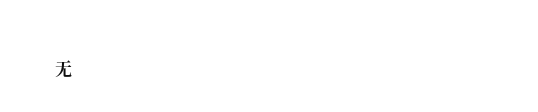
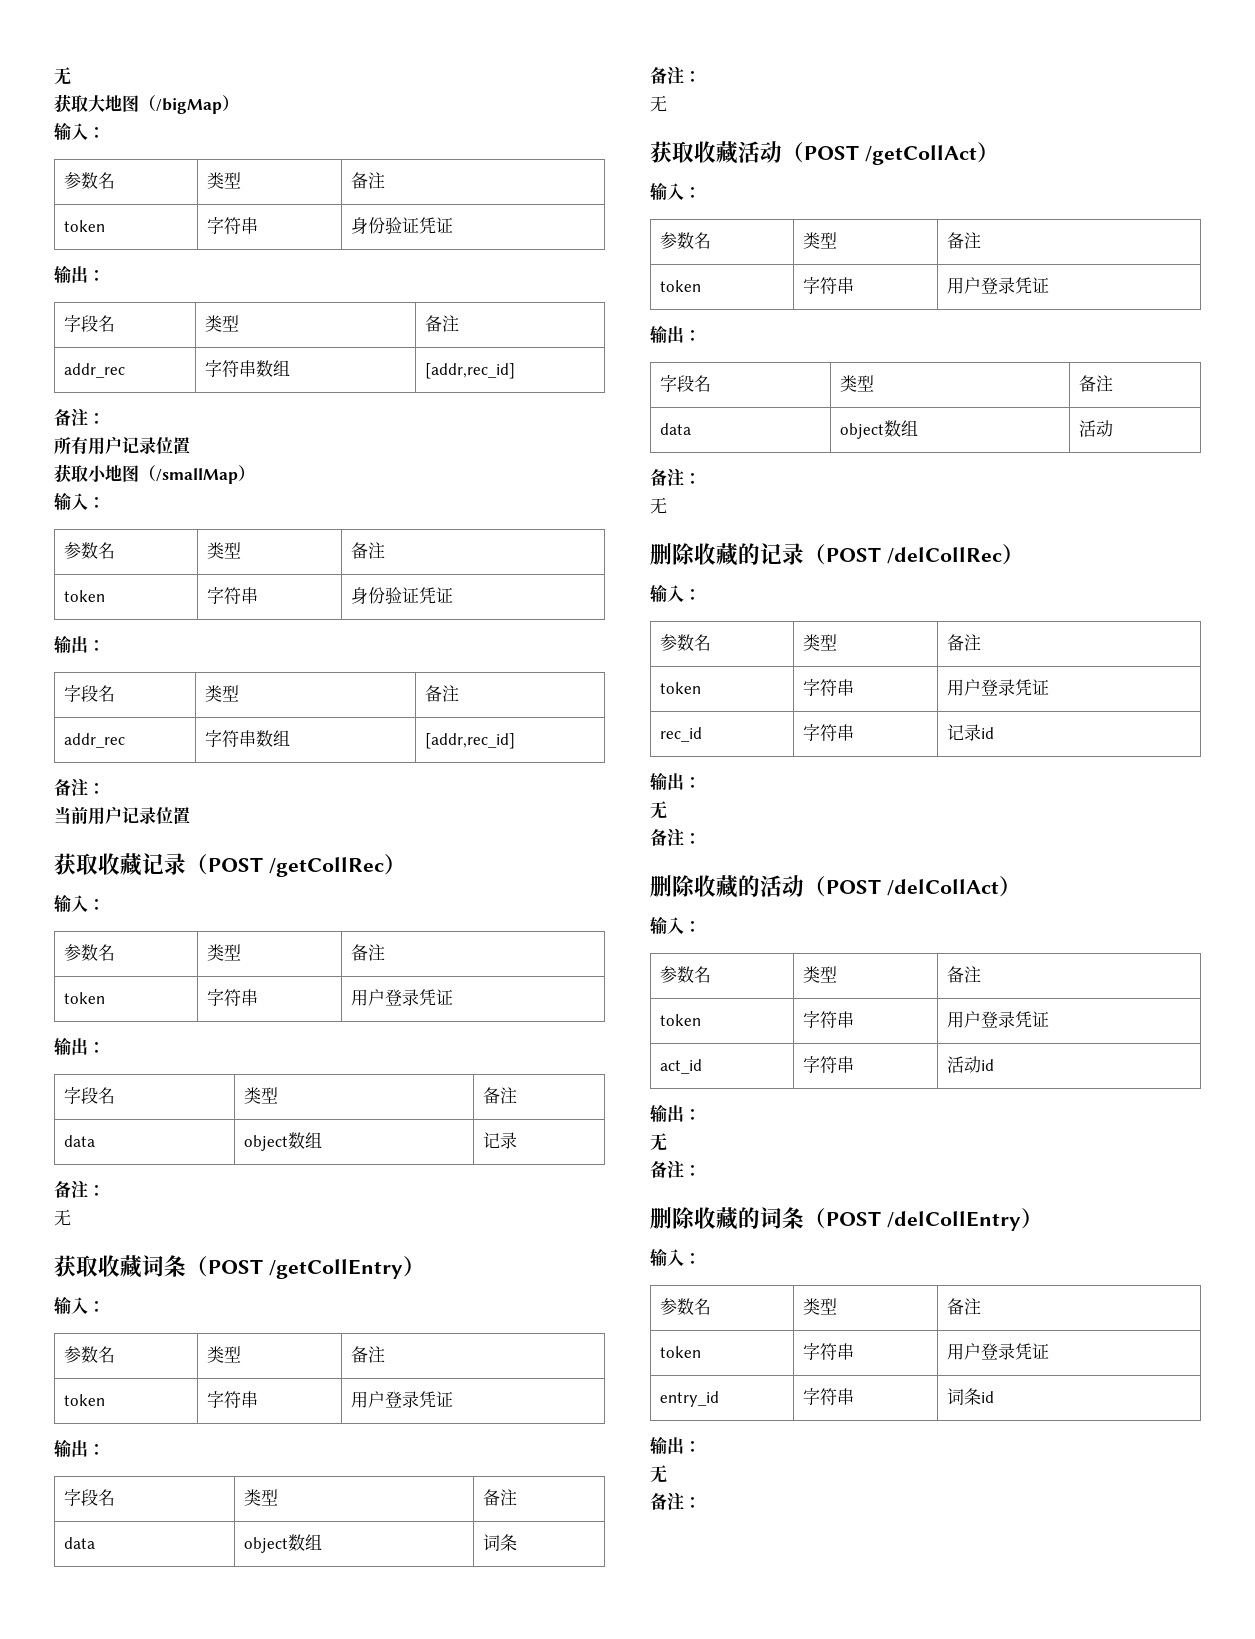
[55,60,72,78] 无 -> [54,67,71,85] [54,94,239,114] [54,122,105,140] [63,172,115,189] [206,172,241,189] [350,172,385,189] [63,220,105,232] [206,217,258,234] [350,217,453,234] [54,265,105,283] [63,315,115,332] [204,315,239,332] [424,315,459,332] [63,363,125,378] [204,360,290,377] [424,363,515,379] [54,408,105,426] [54,436,190,455] [54,464,255,484] [54,492,105,510] [63,542,115,559] [206,542,241,559] [350,542,385,559] [63,590,105,602] [206,587,258,604] [350,587,453,604] [54,635,105,653] [63,685,115,702] [204,685,239,702] [424,685,459,702] [63,733,125,748] [204,730,290,747] [424,733,515,749] [54,778,105,796] [54,806,190,825] [54,853,406,877] [54,894,105,912] [63,944,115,961] [206,944,241,961] [350,944,385,961] [63,992,105,1004] [206,989,258,1006] [350,989,453,1006] [54,1037,105,1055] [63,1087,115,1104] [243,1087,278,1104] [482,1087,517,1104] [63,1135,95,1147] [243,1132,322,1151] [482,1132,517,1149] [54,1180,105,1198] [54,1209,71,1226] [54,1255,425,1279] [54,1296,105,1314] [63,1346,115,1363] [206,1346,241,1363] [350,1346,385,1363] [63,1394,105,1406] [206,1391,258,1408] [350,1391,453,1408] [54,1439,105,1457] [63,1489,115,1506] [243,1489,278,1506] [482,1489,517,1506] [63,1537,95,1549] [243,1534,322,1553] [482,1534,517,1551] [650,66,701,84] [650,95,667,112] [650,141,999,165] [650,182,701,200] [659,232,711,249] [802,232,837,249] [946,232,981,249] [659,280,701,292] [802,277,854,294] [946,277,1049,294] [650,325,701,343] [659,375,711,392] [839,375,874,392] [1078,375,1113,392] [659,423,691,435] [839,420,918,439] [1078,420,1113,437] [650,468,701,486] [650,497,667,514] [650,543,1024,566] [650,584,701,602] [659,634,711,651] [802,634,837,651] [946,634,981,651] [659,682,701,694] [802,679,854,696] [946,679,1049,696] [659,727,702,742] [802,724,854,741] [946,724,994,741] [650,772,701,790] [650,801,667,819] [650,828,701,846] [650,875,1021,898] [650,916,701,934] [659,966,711,983] [802,966,837,983] [946,966,981,983] [659,1014,701,1026] [802,1011,854,1028] [946,1011,1049,1028] [659,1059,702,1074] [802,1056,854,1073] [946,1056,994,1073] [650,1104,701,1122] [650,1133,667,1151] [650,1160,701,1178] [650,1207,1043,1231] [650,1248,701,1266] [659,1298,711,1315] [802,1298,837,1315] [946,1298,981,1315] [659,1346,701,1358] [802,1343,854,1360] [946,1343,1049,1360] [659,1391,719,1407] [802,1388,854,1405] [946,1388,994,1405] [650,1436,701,1454] [650,1465,667,1483] [650,1492,701,1510] 无 // 获取大地图（/bigMap） // 输入： // 参数名 | 类型 | 备注 // token | 字符串 | 身份验证凭证 // 输出： // 字段名 | 类型 | 备注 // addr_rec | 字符串数组 | [addr,rec_id] // 备注： // 所有用户记录位置 // 获取小地图（/smallMap） // 输入： // 参数名 | 类型 | 备注 // token | 字符串 | 身份验证凭证 // 输出： // 字段名 | 类型 | 备注 // addr_rec | 字符串数组 | [addr,rec_id] // 备注： // 当前用户记录位置 // 获取收藏记录（POST /getCollRec） // 输入： // 参数名 | 类型 | 备注 // token | 字符串 | 用户登录凭证 // 输出： // 字段名 | 类型 | 备注 // data | object数组 | 记录 // 备注： // 无 // 获取收藏词条（POST /getCollEntry） // 输入： // 参数名 | 类型 | 备注 // token | 字符串 | 用户登录凭证 // 输出： // 字段名 | 类型 | 备注 // data | object数组 | 词条 // 备注： // 无 // 获取收藏活动（POST /getCollAct） // 输入： // 参数名 | 类型 | 备注 // token | 字符串 | 用户登录凭证 // 输出： // 字段名 | 类型 | 备注 // data | object数组 | 活动 // 备注： // 无 // 删除收藏的记录（POST /delCollRec） // 输入： // 参数名 | 类型 | 备注 // token | 字符串 | 用户登录凭证 // rec_id | 字符串 | 记录id // 输出： // 无 // 备注： // 删除收藏的活动（POST /delCollAct） // 输入： // 参数名 | 类型 | 备注 // token | 字符串 | 用户登录凭证 // act_id | 字符串 | 活动id // 输出： // 无 // 备注： // 删除收藏的词条（POST /delCollEntry） // 输入： // 参数名 | 类型 | 备注 // token | 字符串 | 用户登录凭证 // entry_id | 字符串 | 词条id // 输出： // 无 // 备注：

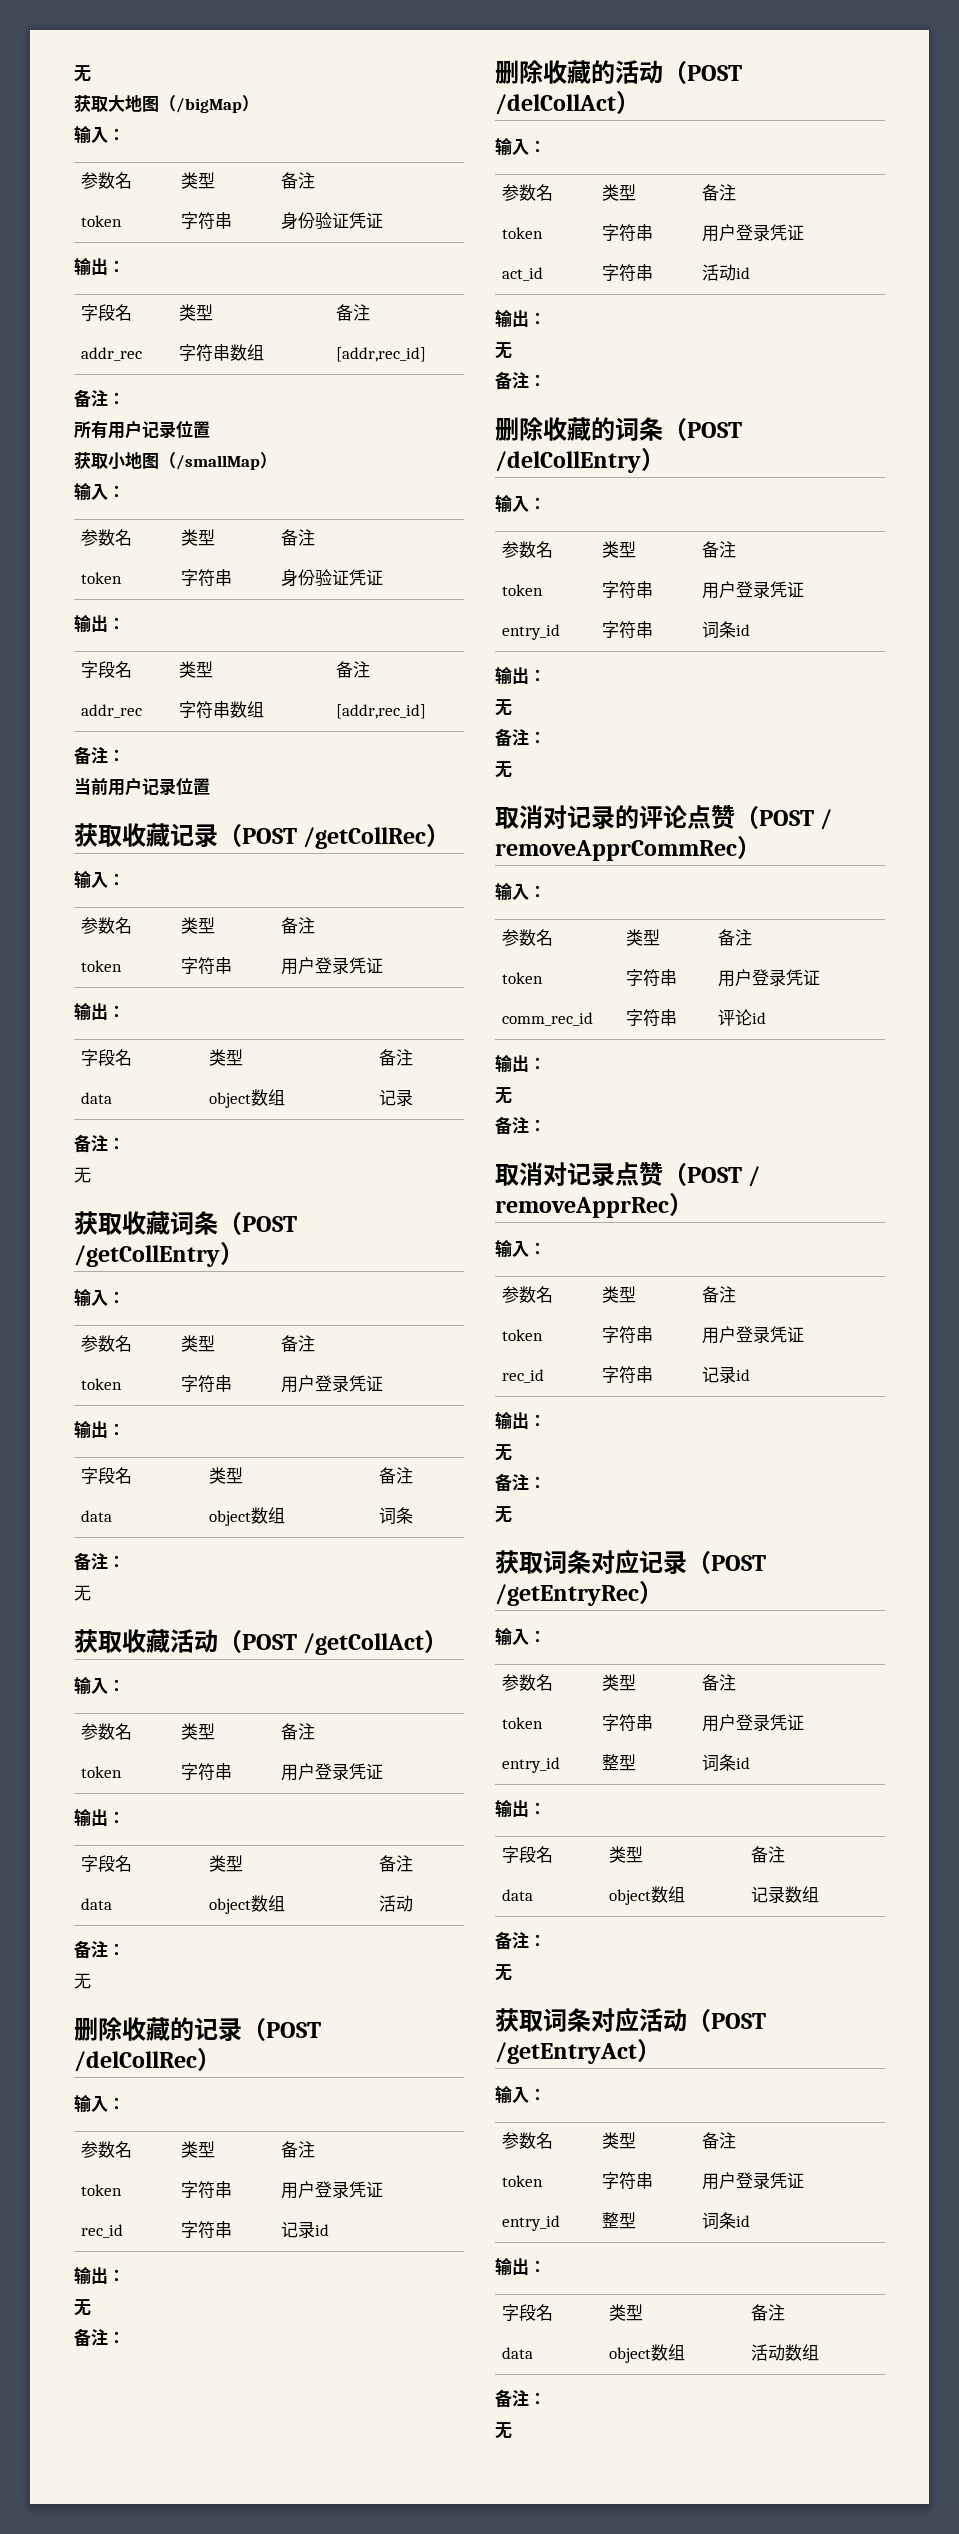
(701, 1502) none -> [495,761,512,778] [495,805,833,830] [495,835,761,861] [495,882,546,900] [502,929,554,946] [626,929,661,946] [718,929,753,946] [502,972,544,984] [626,969,678,987] [718,969,821,987] [502,1012,594,1026] [626,1009,678,1027] [718,1009,767,1026] [495,1054,546,1072] [495,1087,512,1104] [495,1116,546,1135] [495,1162,761,1187] [495,1192,693,1218] [495,1239,546,1257] [502,1286,554,1303] [602,1286,637,1303] [702,1286,737,1303] [502,1329,544,1341] [602,1326,654,1344] [702,1326,805,1344] [502,1369,545,1383] [602,1366,654,1384] [702,1366,751,1383] [495,1411,546,1429] [495,1444,512,1461] [495,1473,546,1492] [495,1506,512,1523] [495,1550,766,1575] [495,1580,663,1606] [495,1627,546,1645] [502,1674,554,1691] [602,1674,637,1691] [702,1674,737,1691] [502,1717,544,1729] [602,1714,654,1732] [702,1714,805,1732] [502,1757,561,1773] [602,1754,637,1771] [702,1754,751,1771] [495,1799,546,1817] [502,1846,554,1863] [609,1846,644,1863] [751,1846,786,1863] [502,1889,534,1901] [609,1886,686,1905] [751,1886,820,1903] [495,1931,546,1950] [495,1964,512,1981] [495,2008,766,2032] [495,2038,661,2064] [495,2085,546,2103] [502,2132,554,2149] [602,2132,637,2149] [702,2132,737,2149] [502,2175,544,2187] [602,2172,654,2190] [702,2172,805,2190] [502,2215,561,2231] [602,2212,637,2229] [702,2212,751,2229] [495,2257,546,2275] [502,2304,554,2321] [609,2304,644,2321] [751,2304,786,2321] [502,2347,534,2359] [609,2344,686,2363] [751,2344,820,2361] [495,2389,546,2408] [495,2422,512,2439] // 无 // 取消对记录的评论点赞（POST / removeApprCommRec） // 输入： // 参数名 | 类型 | 备注 // token | 字符串 | 用户登录凭证 // comm_rec_id | 字符串 | 评论id // 输出： // 无 // 备注： // 取消对记录点赞（POST / removeApprRec） // 输入： // 参数名 | 类型 | 备注 // token | 字符串 | 用户登录凭证 // rec_id | 字符串 | 记录id // 输出： // 无 // 备注： // 无 // 获取词条对应记录（POST /getEntryRec） // 输入： // 参数名 | 类型 | 备注 // token | 字符串 | 用户登录凭证 // entry_id | 整型 | 词条id // 输出： // 字段名 | 类型 | 备注 // data | object数组 | 记录数组 // 备注： // 无 // 获取词条对应活动（POST /getEntryAct） // 输入： // 参数名 | 类型 | 备注 // token | 字符串 | 用户登录凭证 // entry_id | 整型 | 词条id // 输出： // 字段名 | 类型 | 备注 // data | object数组 | 活动数组 // 备注： // 无

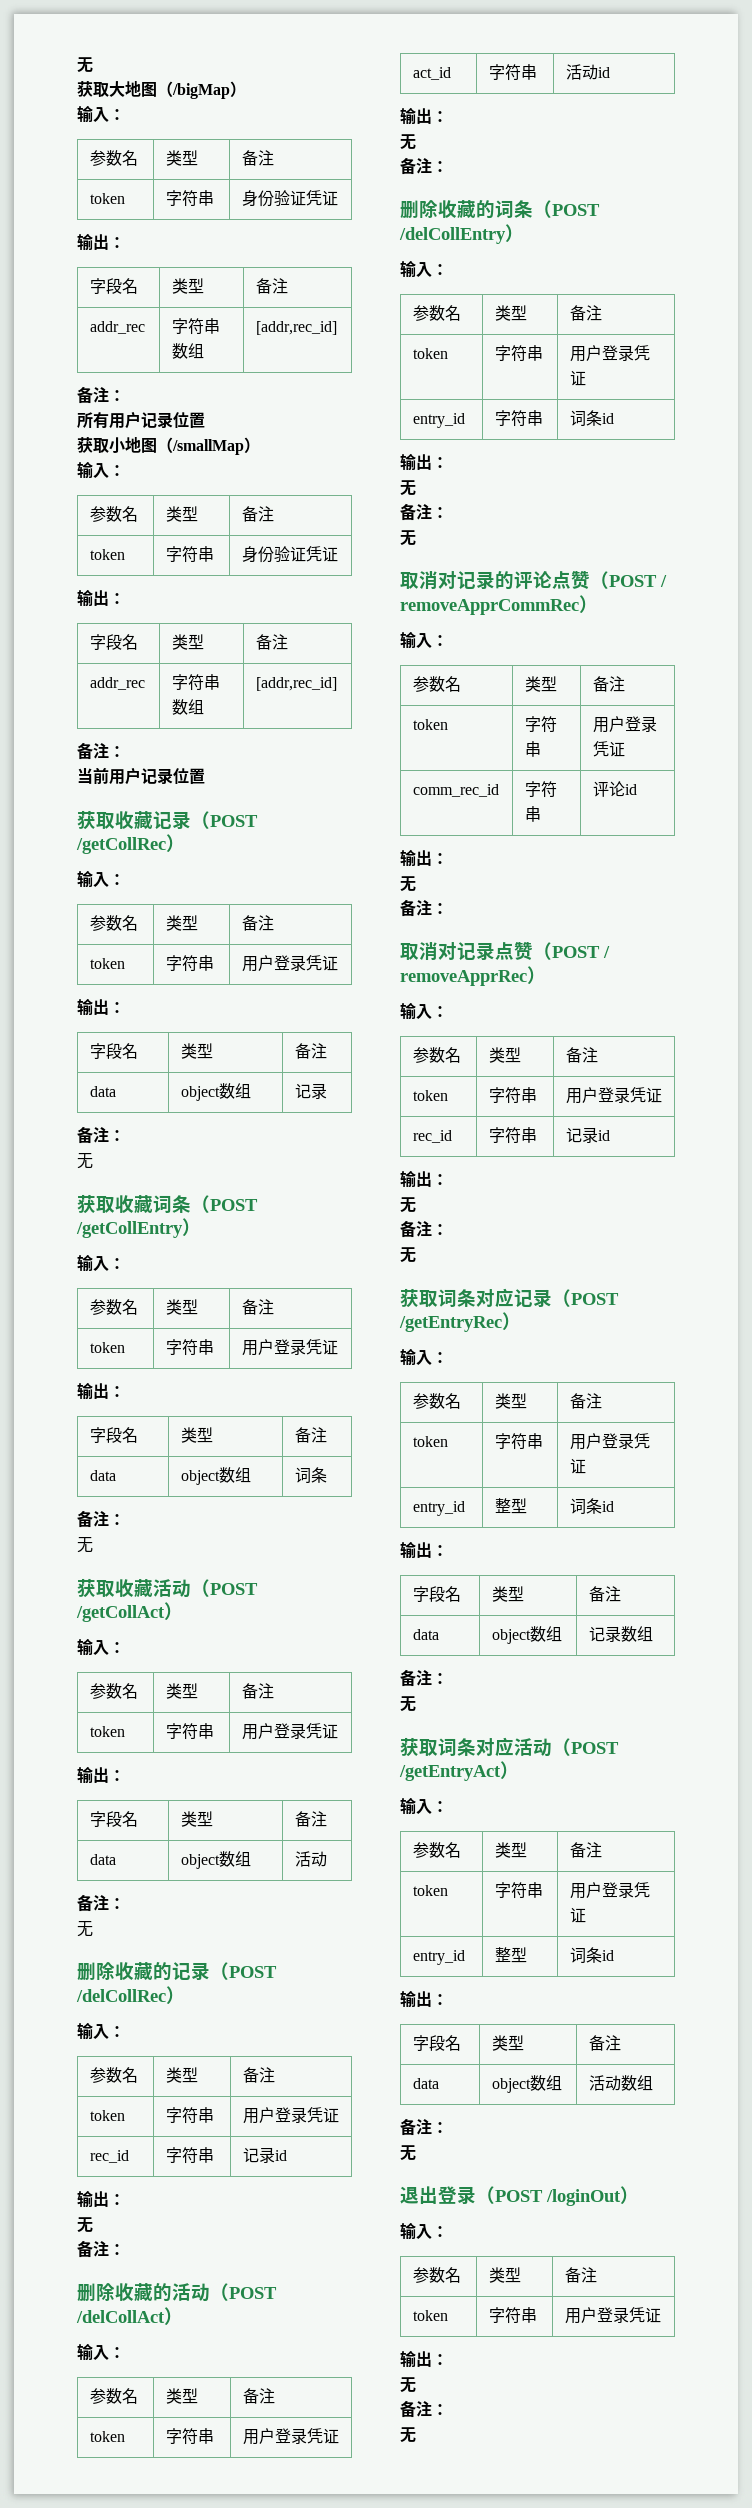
(512, 2430) none -> [400,2186,639,2206] [400,2222,448,2239] [412,2267,461,2283] [488,2267,521,2283] [564,2267,597,2283] [412,2310,448,2321] [488,2307,537,2324] [564,2307,661,2324] [400,2350,448,2367] [400,2377,416,2393] [400,2400,448,2418] [400,2427,416,2443] // 退出登录（POST /loginOut） // 输入： // 参数名 | 类型 | 备注 // token | 字符串 | 用户登录凭证 // 输出： // 无 // 备注： // 无

